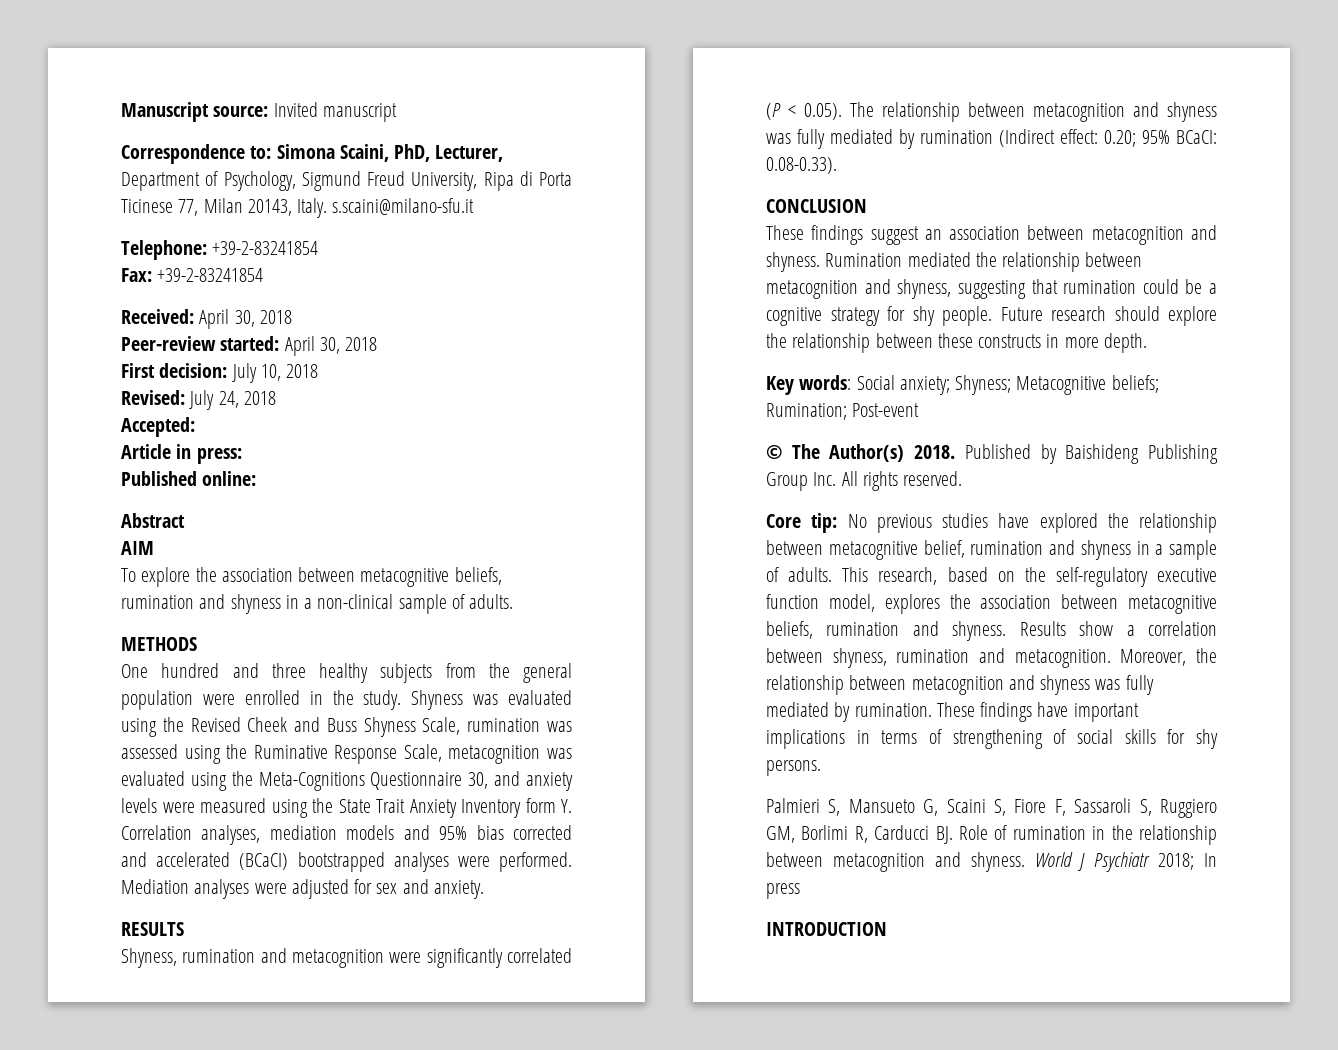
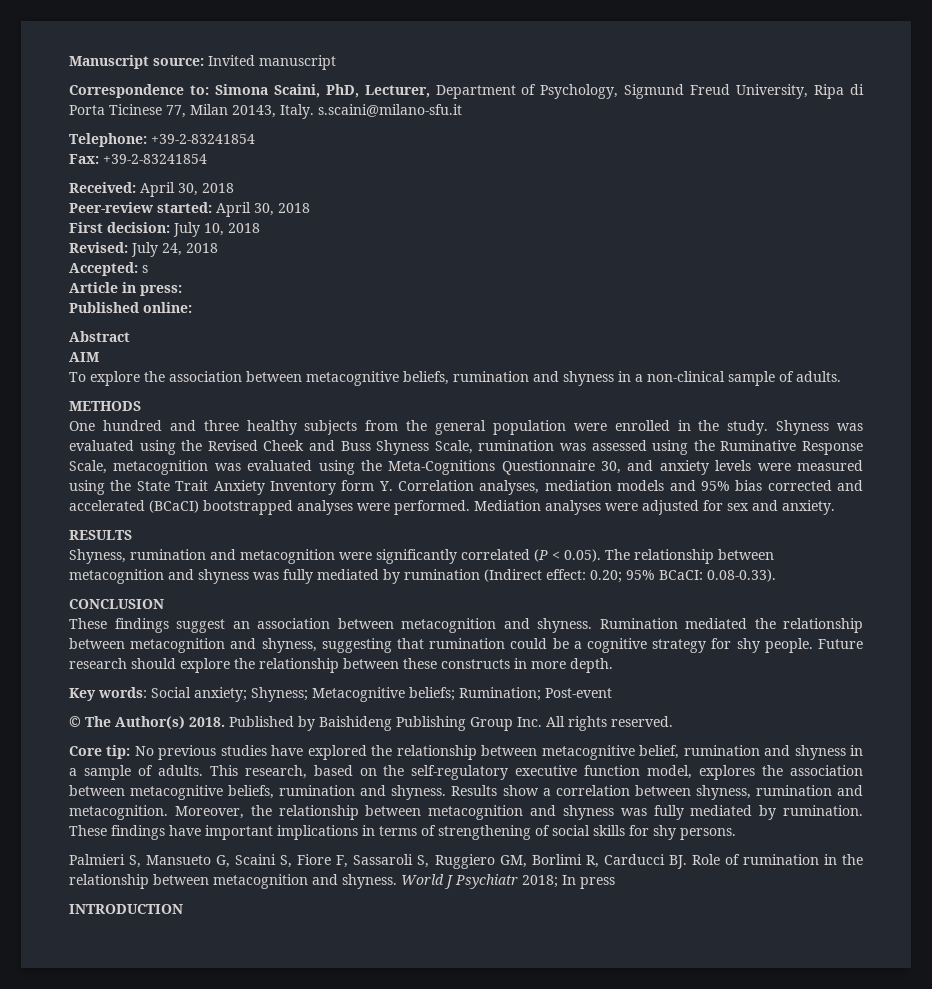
(195, 427) none -> [142,265,148,273] s

